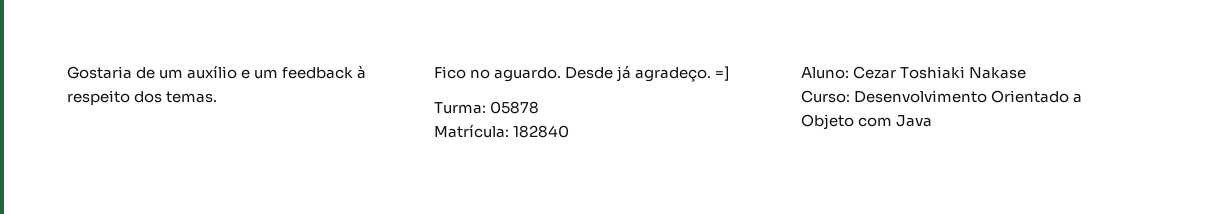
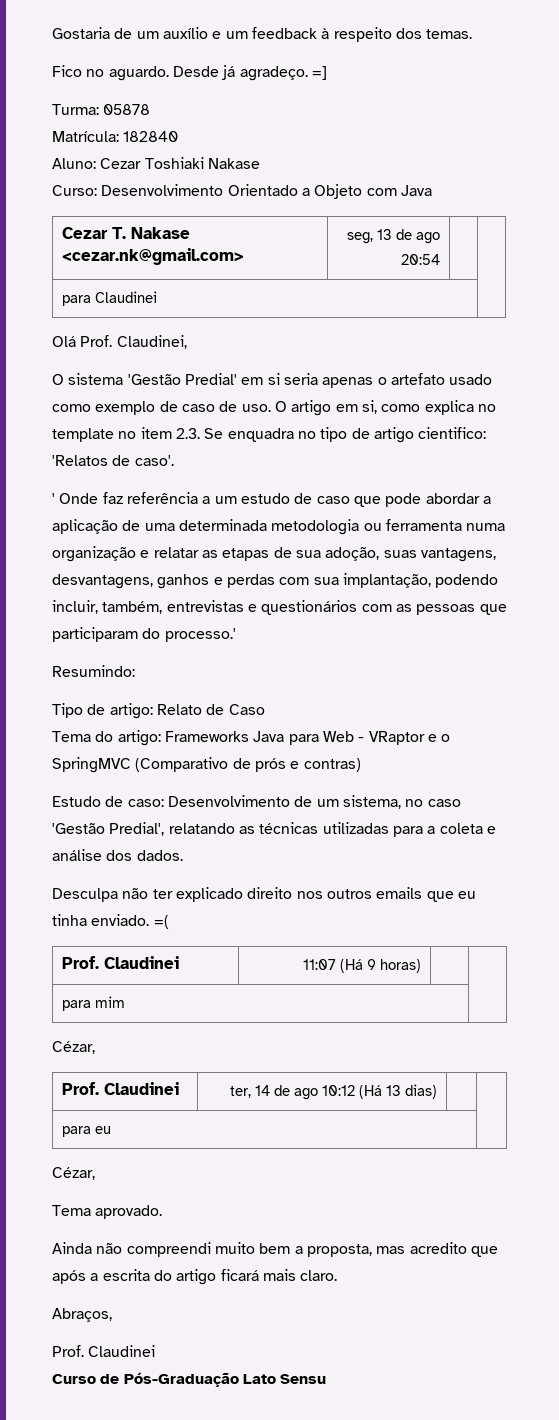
(933, 121) none -> [62,227,191,239] [62,248,245,265] [346,229,440,244] [400,254,440,265] [62,291,158,306] [52,335,187,349] [52,373,493,388] [52,400,496,416] [52,427,487,443] [52,455,174,466] [52,492,491,507] [52,519,506,535] [52,546,496,562] [52,573,499,589] [52,600,507,615] [52,627,236,642] [52,665,135,677] [52,703,265,719] [52,730,451,746] [52,757,361,773] [52,795,461,809] [52,822,496,837] [52,849,183,861] [52,887,476,902] [52,914,169,929] [62,956,180,969] [302,959,421,973] [62,996,126,1011] [52,1041,95,1054] [62,1082,180,1095] [229,1084,437,1100] [62,1126,112,1137] [52,1167,95,1180] [52,1205,163,1219] [52,1242,498,1257] [52,1269,338,1285] [52,1308,112,1322] [52,1345,156,1357] [52,1372,327,1387] // Cezar T. Nakase <cezar.nk@gmail.com> | seg, 13 de ago 20:54 | | // para Claudinei | // Olá Prof. Claudinei, // O sistema 'Gestão Predial' em si seria apenas o artefato usado como exemplo de caso de uso. O artigo em si, como explica no template no item 2.3. Se enquadra no tipo de artigo cientifico: 'Relatos de caso'. // ' Onde faz referência a um estudo de caso que pode abordar a aplicação de uma determinada metodologia ou ferramenta numa organização e relatar as etapas de sua adoção, suas vantagens, desvantagens, ganhos e perdas com sua implantação, podendo incluir, também, entrevistas e questionários com as pessoas que participaram do processo.' // Resumindo: // Tipo de artigo: Relato de Caso // Tema do artigo: Frameworks Java para Web - VRaptor e o SpringMVC (Comparativo de prós e contras) // Estudo de caso: Desenvolvimento de um sistema, no caso 'Gestão Predial', relatando as técnicas utilizadas para a coleta e análise dos dados. // Desculpa não ter explicado direito nos outros emails que eu tinha enviado. =( // Prof. Claudinei | 11:07 (Há 9 horas) | | // para mim | // Cézar, // Prof. Claudinei | ter, 14 de ago 10:12 (Há 13 dias) | | // para eu | // Cézar, // Tema aprovado. // Ainda não compreendi muito bem a proposta, mas acredito que após a escrita do artigo ficará mais claro. // Abraços, // Prof. Claudinei // Curso de Pós-Graduação Lato Sensu

